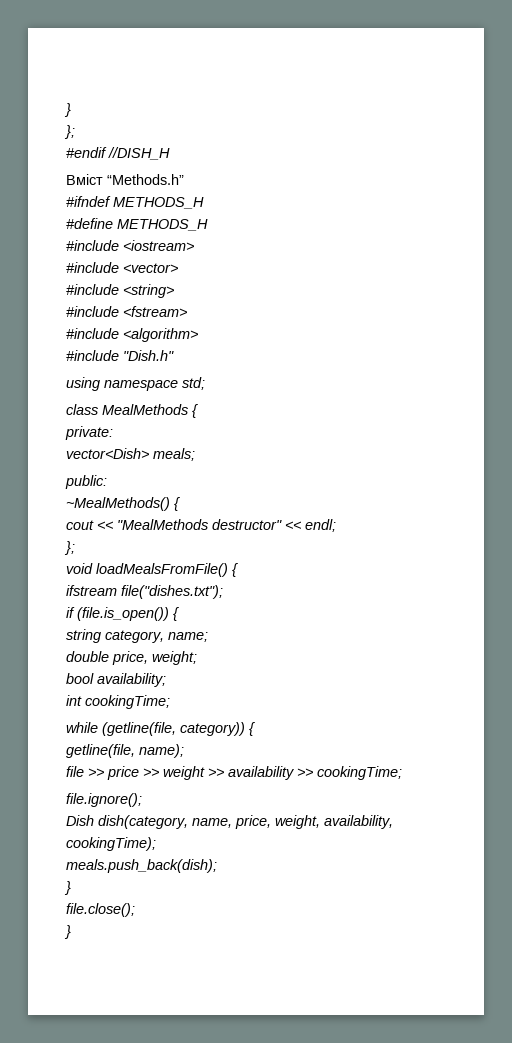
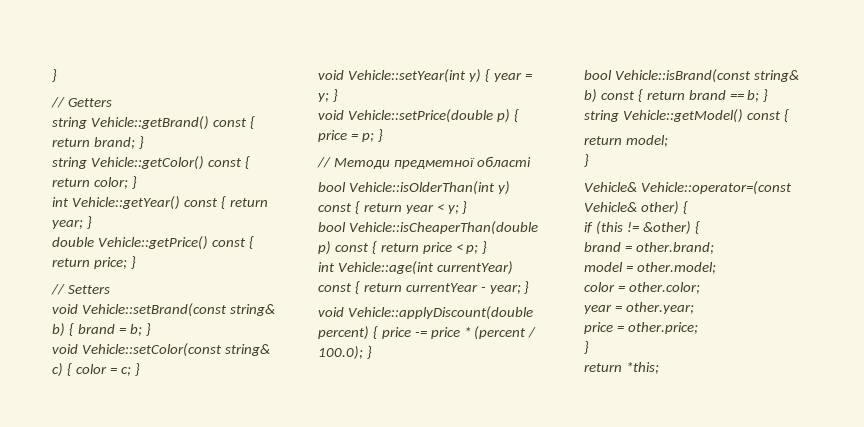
[64,103,71,117] [64,125,75,139] [66,147,170,160] [66,174,184,185] [66,196,204,209] [66,218,208,231] [66,240,194,251] [66,262,178,273] [66,284,174,298] [66,306,187,317] [66,328,198,342] [66,350,174,361] [66,377,205,391] [66,404,198,418] [65,426,113,440] [66,448,195,461] [65,475,107,489] [66,497,180,511] [66,519,336,532] [64,541,75,555] [66,563,238,577] [66,585,223,599] [66,607,179,621] [66,629,208,643] [66,651,197,665] [66,673,166,687] [66,695,170,709] [66,722,255,736] [66,744,184,758] [66,766,402,780] [66,793,142,807] [66,815,393,829] [66,837,156,851] [66,859,217,873] [64,881,71,895] [66,903,135,917] [64,925,71,939] } // }; // #endif //DISH_H // Вміст “Methods.h” // #ifndef METHODS_H // #define METHODS_H // #include <iostream> // #include <vector> // #include <string> // #include <fstream> // #include <algorithm> // #include "Dish.h" // using namespace std; // class MealMethods { // private: // vector<Dish> meals; // public: // ~MealMethods() { // cout << "MealMethods destructor" << endl; // }; // void loadMealsFromFile() { // ifstream file("dishes.txt"); // if (file.is_open()) { // string category, name; // double price, weight; // bool availability; // int cookingTime; // while (getline(file, category)) { // getline(file, name); // file >> price >> weight >> availability >> cookingTime; // file.ignore(); // Dish dish(category, name, price, weight, availability, cookingTime); // meals.push_back(dish); // } // file.close(); // } -> [52,69,57,82] [51,97,112,108] [52,116,255,130] [52,136,144,149] [52,156,250,170] [52,176,137,189] [52,196,268,210] [52,216,92,229] [52,236,254,250] [52,256,136,269] [51,284,110,295] [52,303,275,317] [52,323,151,337] [52,343,270,357] [52,363,140,377] [318,69,533,83] [318,89,338,102] [318,109,519,123] [318,129,383,142] [317,156,531,169] [318,181,510,195] [318,201,468,214] [318,221,538,235] [318,241,488,255] [318,261,513,275] [318,281,530,294] [318,306,533,320] [318,326,537,340] [318,346,372,360] [584,69,799,83] [584,89,769,103] [584,109,789,123] [584,135,668,147] [584,154,589,167] [584,181,792,195] [584,201,688,215] [584,221,700,235] [584,242,714,254] [584,262,716,274] [584,282,700,294] [584,302,694,314] [584,322,698,334] [584,341,589,354] [584,362,659,374] } // // Getters // string Vehicle::getBrand() const { return brand; } // string Vehicle::getColor() const { return color; } // int Vehicle::getYear() const { return year; } // double Vehicle::getPrice() const { return price; } // // Setters // void Vehicle::setBrand(const string& b) { brand = b; } // void Vehicle::setColor(const string& c) { color = c; } // void Vehicle::setYear(int y) { year = y; } // void Vehicle::setPrice(double p) { price = p; } // // Методи предметної області // bool Vehicle::isOlderThan(int y) const { return year < y; } // bool Vehicle::isCheaperThan(double p) const { return price < p; } // int Vehicle::age(int currentYear) const { return currentYear - year; } // void Vehicle::applyDiscount(double percent) { price -= price * (percent / 100.0); } // bool Vehicle::isBrand(const string& b) const { return brand == b; } // string Vehicle::getModel() const { // return model; // } // Vehicle& Vehicle::operator=(const Vehicle& other) { // if (this != &other) { // brand = other.brand; // model = other.model; // color = other.color; // year = other.year; // price = other.price; // } // return *this;

